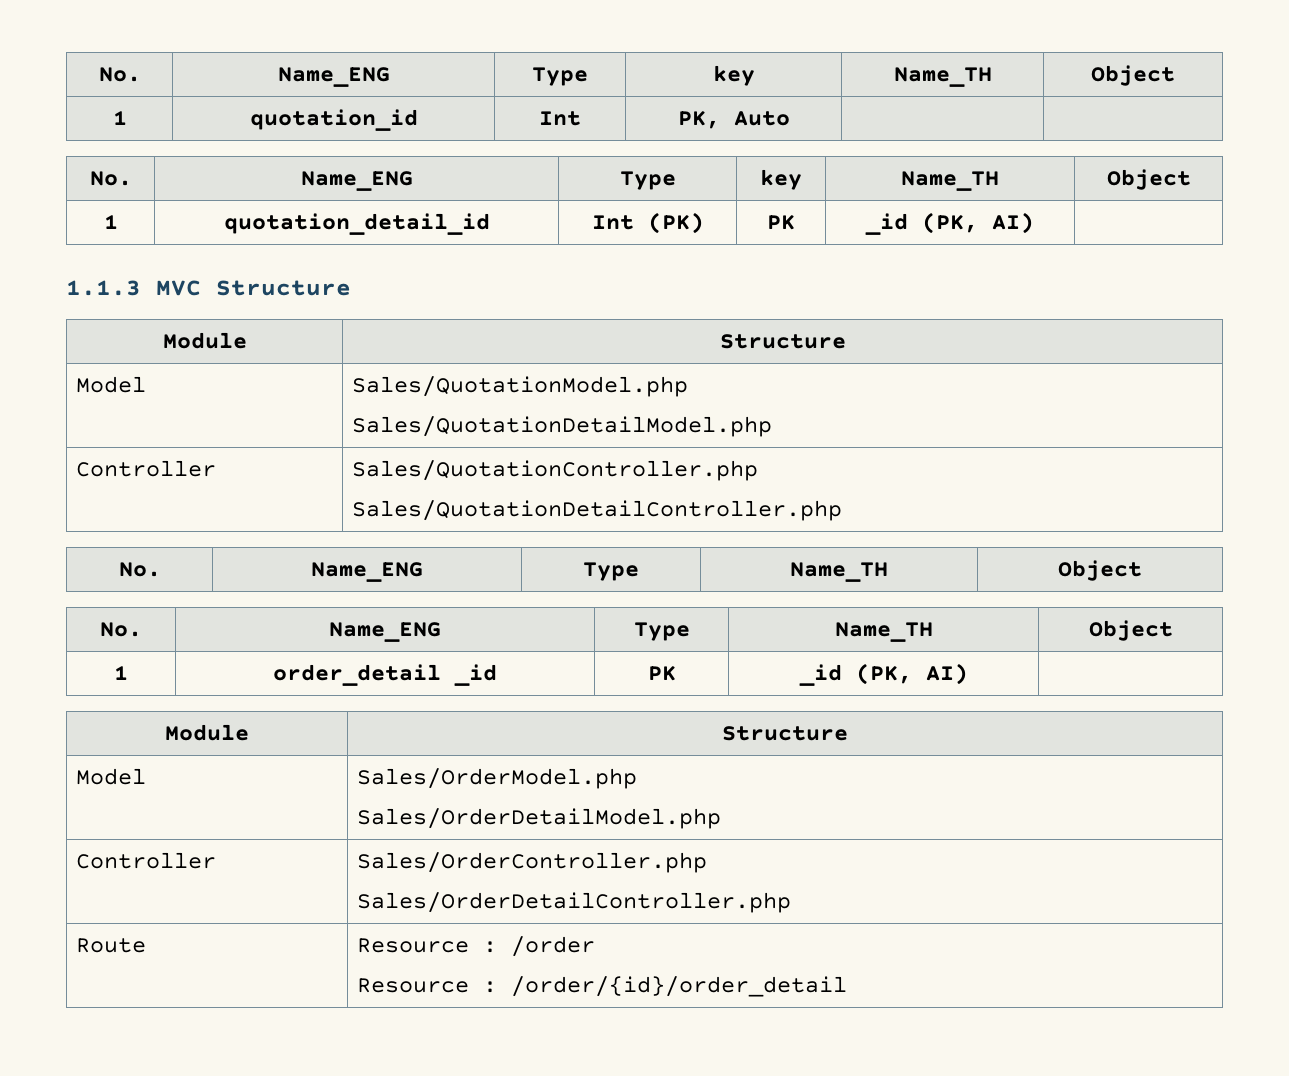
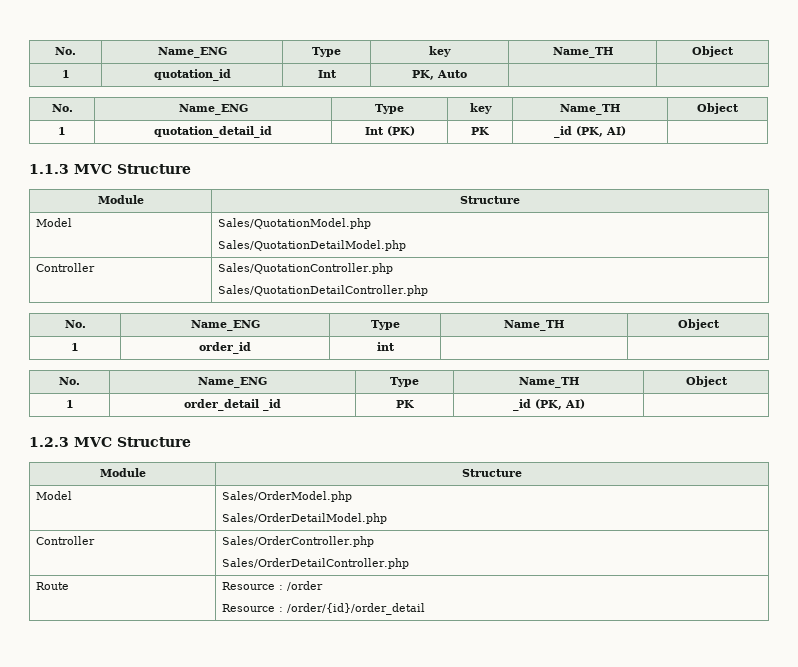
(1142, 570) none -> [71,343,79,351] [199,342,251,354] [376,342,395,351] // 1 | order_id | int | |
(968, 674) none -> [29,437,191,447] // 1.2.3 MVC Structure

